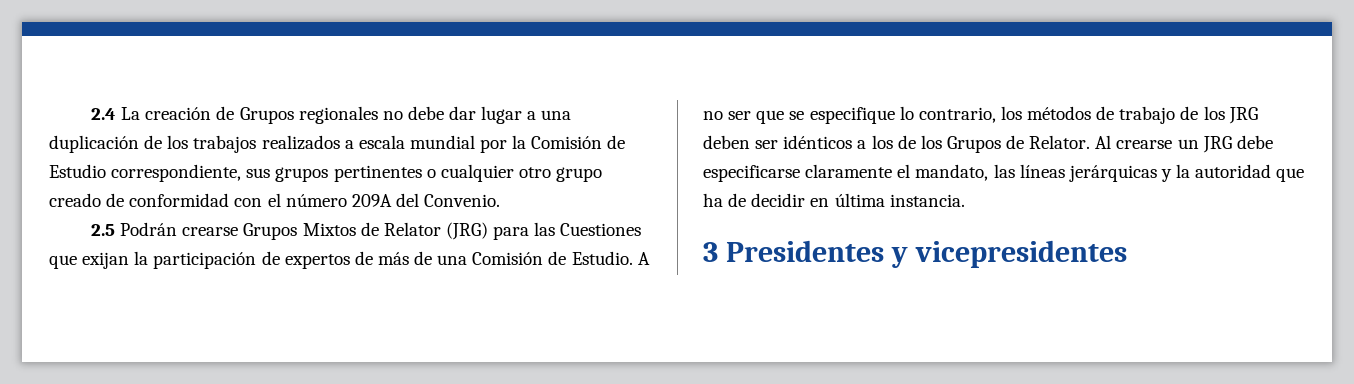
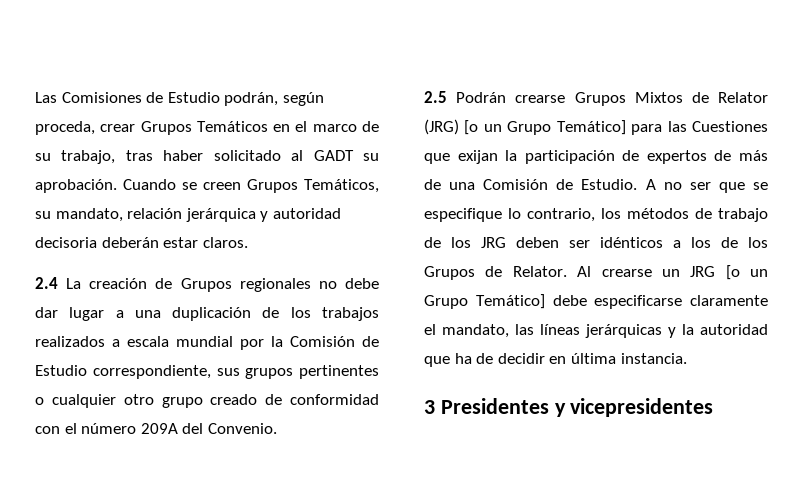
(90, 114) none -> [35,92,324,106] [35,121,379,135] [35,150,379,164] [35,179,379,193] [35,208,341,222] [35,237,248,248] Las Comisiones de Estudio podrán, según proceda, crear Grupos Temáticos en el marco de su trabajo, tras haber solicitado al GADT su aprobación. Cuando se creen Grupos Temáticos, su mandato, relación jerárquica y autoridad decisoria deberán estar claros. //
(488, 231) none -> [464,120,626,135] [o un Grupo Temático]
(1232, 144) none -> [725,265,768,280] [424,294,545,309] [o un Grupo Temático]

